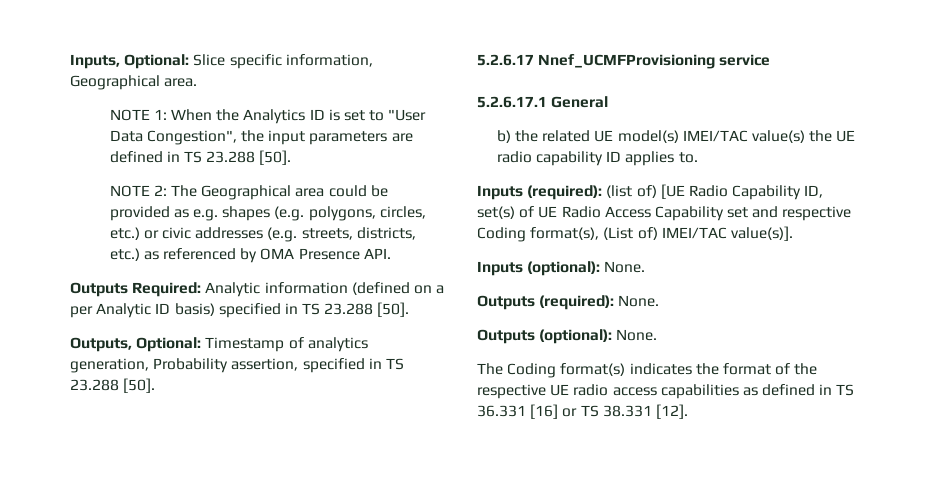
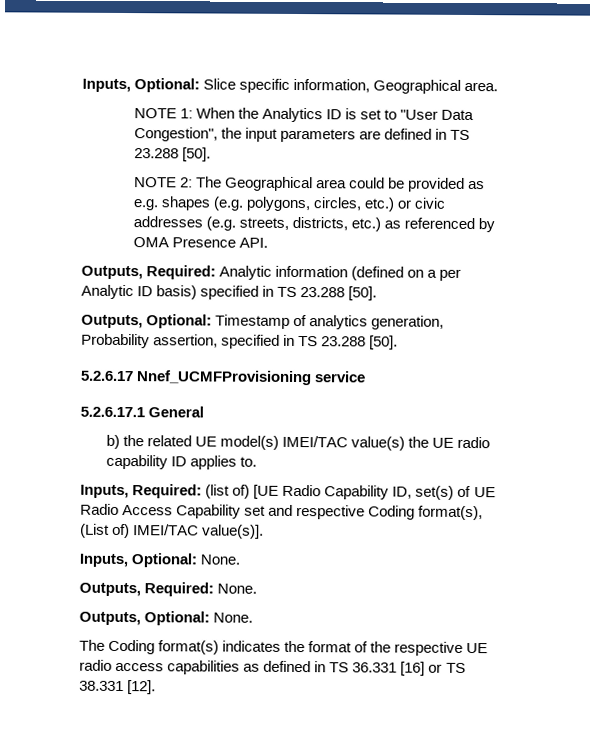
[70,282,128,297] Outputs -> [81,265,143,280] Outputs,
[477,185,603,200] Inputs (required): -> [80,484,203,499] Inputs, Required:
[477,261,646,276] [477,295,660,310] [477,329,613,344] Inputs (optional): None. // Outputs (required): None. // Outputs (optional): -> [79,553,241,568] [79,582,258,597] [79,611,211,626] Inputs, Optional: None. // Outputs, Required: None. // Outputs, Optional:

